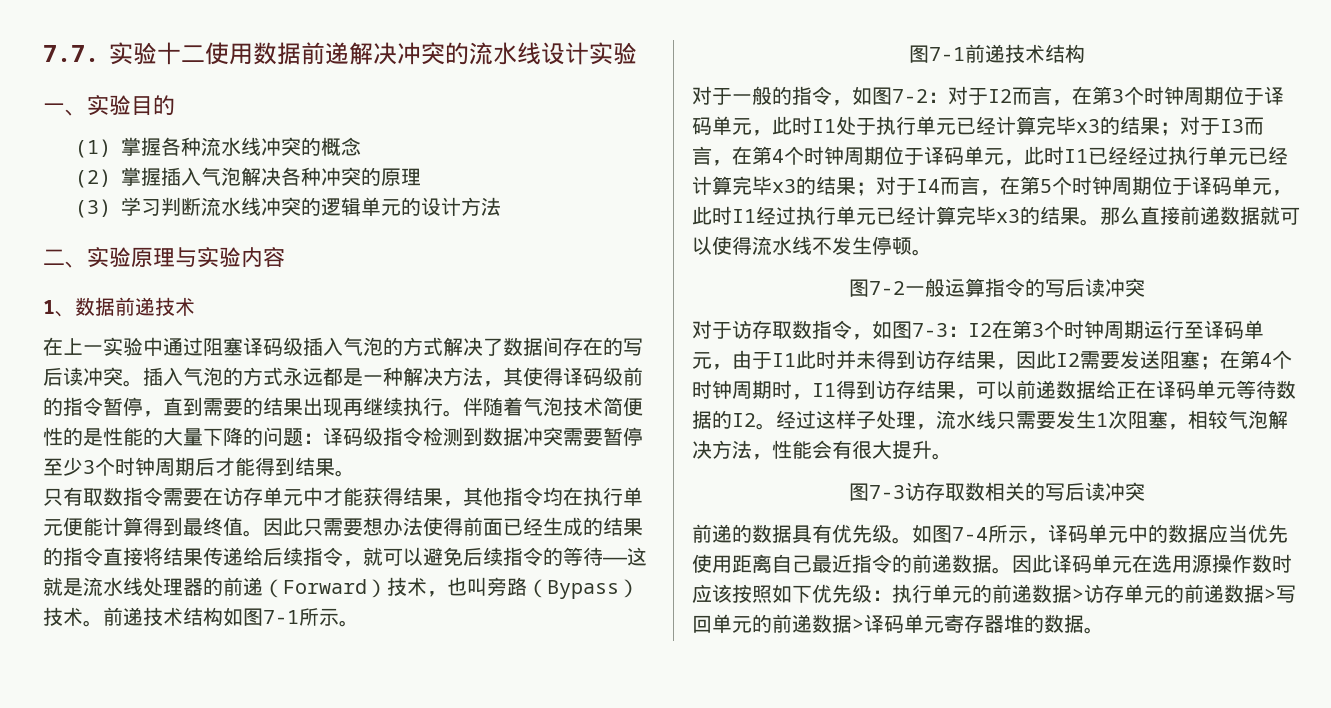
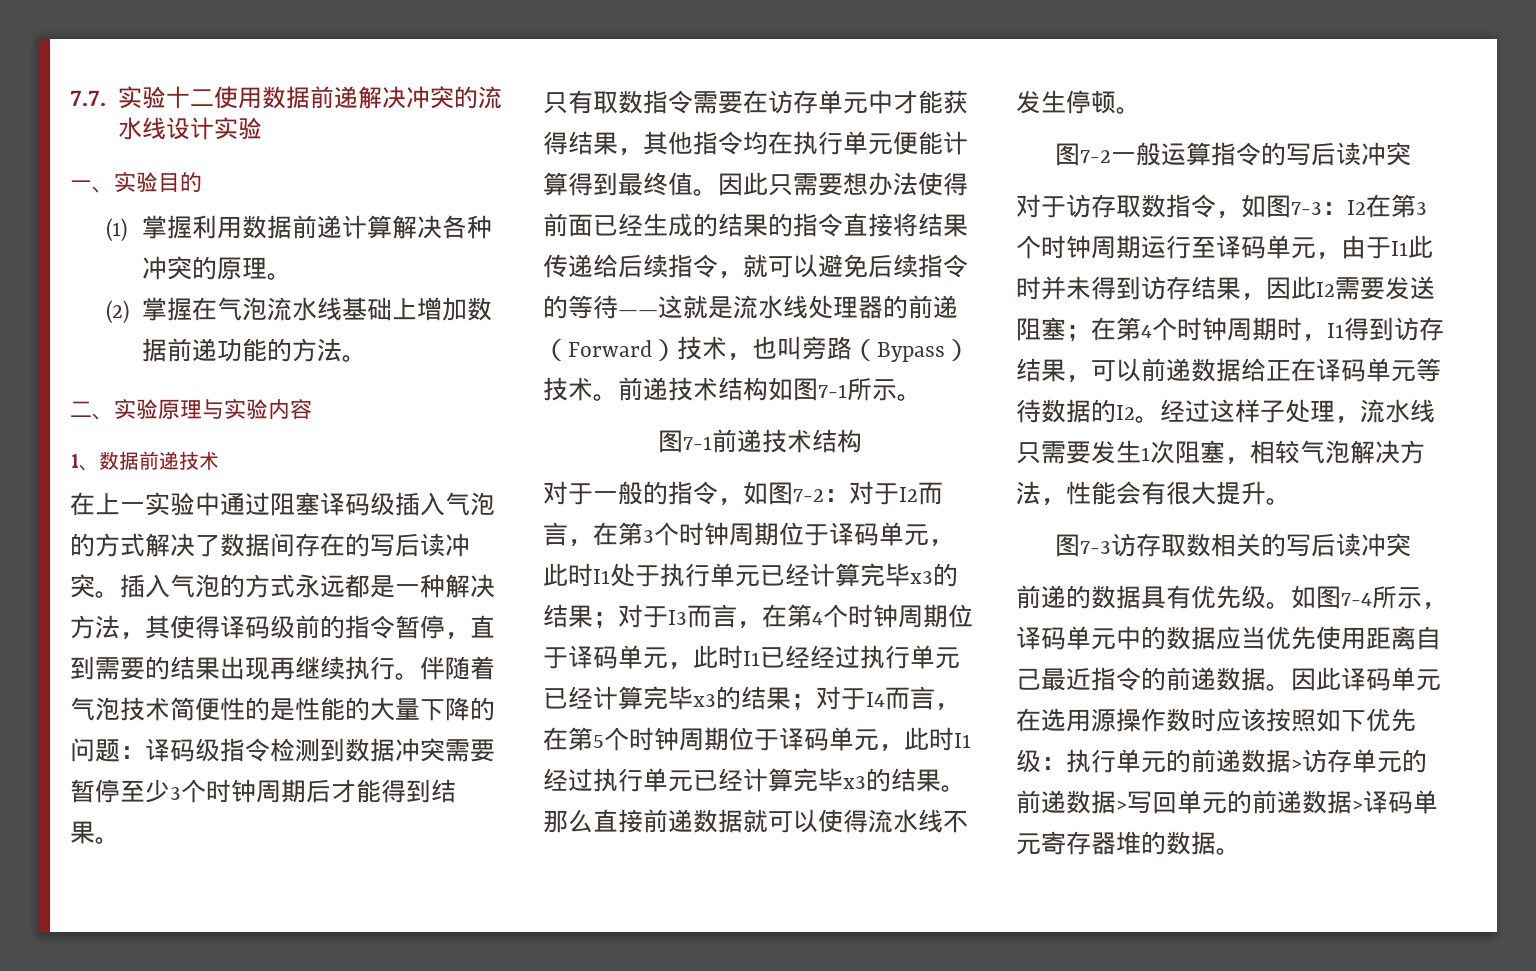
[160,137,361,156] [74,167,241,188] 各种流水线冲突的概念 // (2)掌握插入气泡 -> [191,215,392,239] 利用数据前递计算
[74,197,501,218] // (3)学习判断流水线冲突的逻辑单元的设计方法 -> [266,273,292,280] [105,297,492,324] [141,338,367,362] 。 // (2)掌握在气泡流水线基础上增加数据前递功能的方法。

